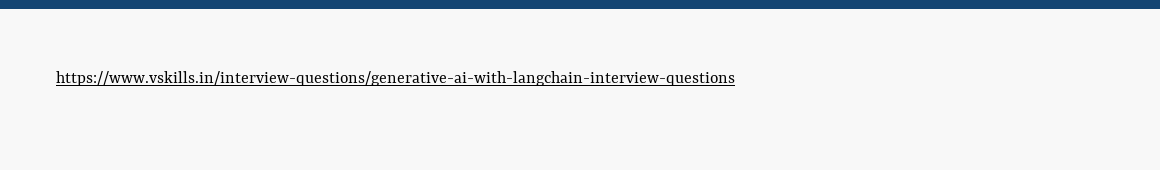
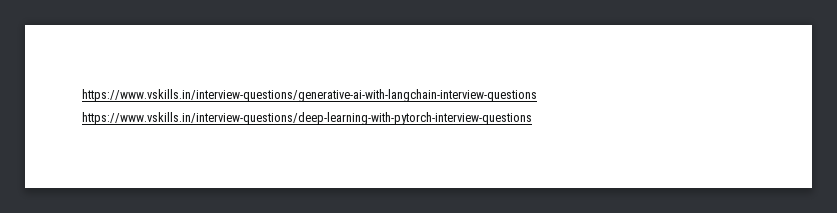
(735, 78) none -> [82,112,532,125] // https://www.vskills.in/interview-questions/deep-learning-with-pytorch-interview-questions

